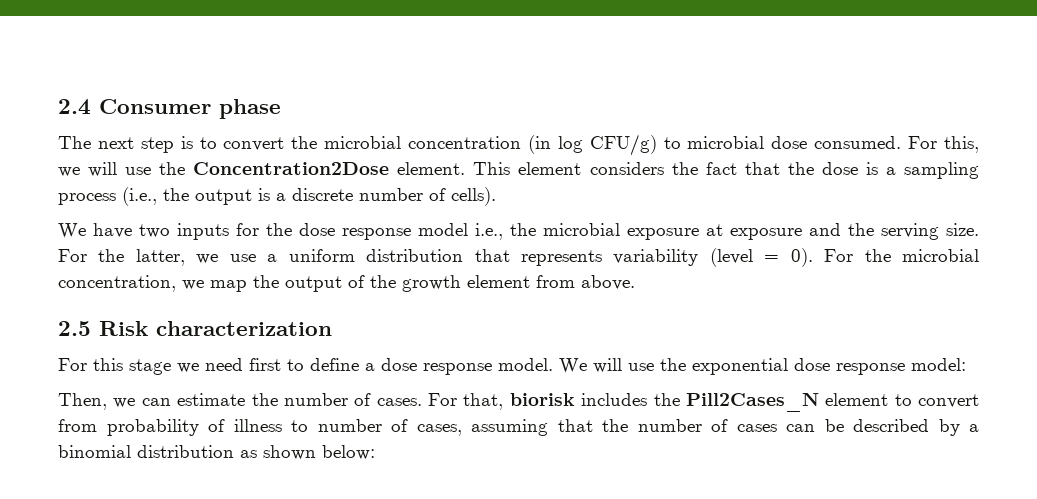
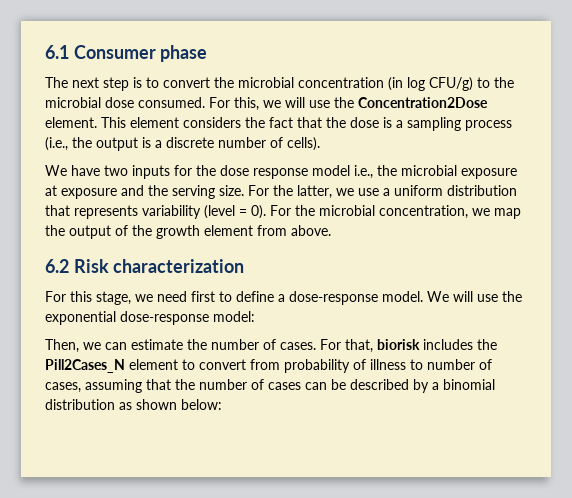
[58,99,91,115] 2.4 -> [45,45,69,59] 6.1
(681, 143) none -> [494,77,514,88] the
[58,321,91,336] 2.5 -> [45,259,69,273] 6.2
[129,359,171,375] stage -> [96,291,131,305] stage,
[381,358,492,375] dose response -> [289,291,378,305] dose-response
[794,358,905,375] dose response -> [120,311,209,325] dose-response

